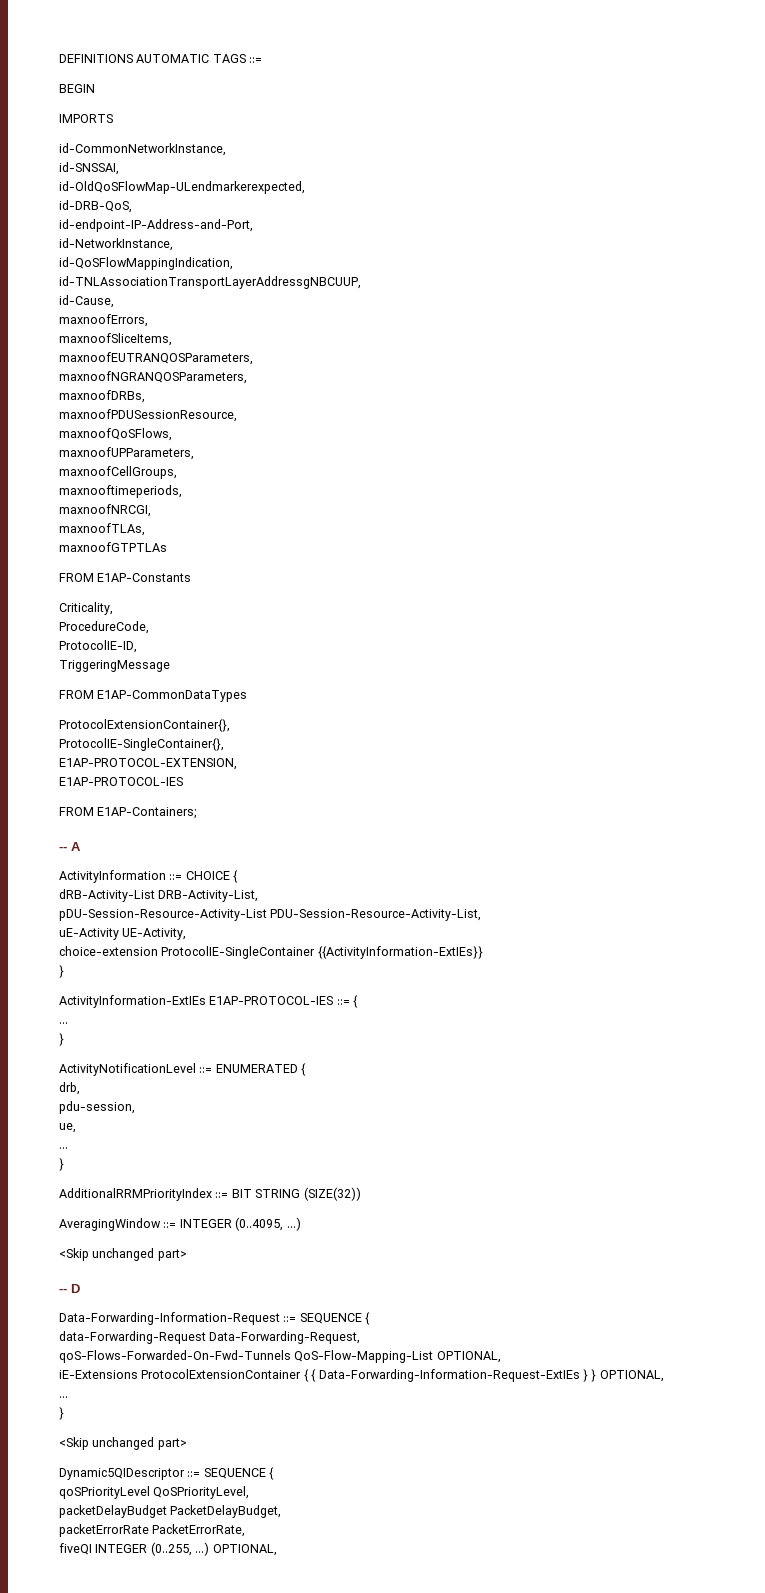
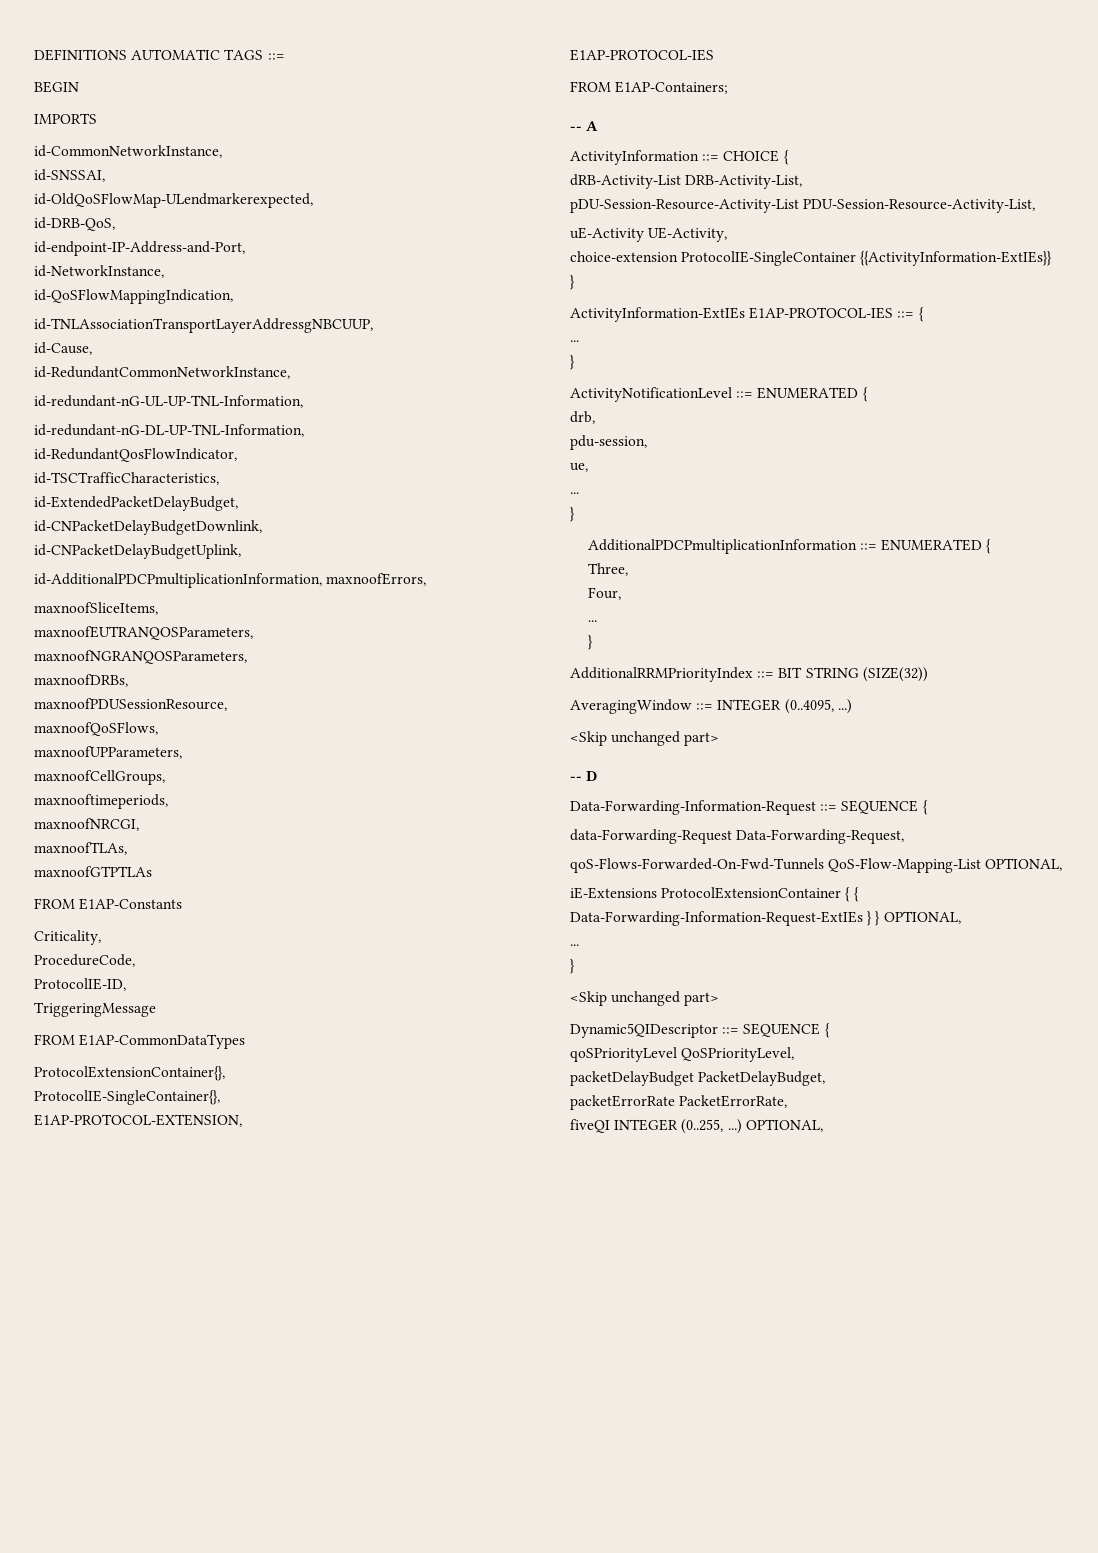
(114, 301) none -> [34,366,290,379] [34,395,303,408] [34,424,304,437] [34,448,237,462] [34,472,219,485] [34,496,238,511] [34,520,262,535] [34,544,241,559] [34,573,322,588] id-RedundantCommonNetworkInstance, // id-redundant-nG-UL-UP-TNL-Information, // id-redundant-nG-DL-UP-TNL-Information, // id-RedundantQosFlowIndicator, // id-TSCTrafficCharacteristics, // id-ExtendedPacketDelayBudget, // id-CNPacketDelayBudgetDownlink, // id-CNPacketDelayBudgetUplink, // id-AdditionalPDCPmultiplicationInformation,
(64, 1164) none -> [587,539,992,554] [587,563,628,576] [587,587,621,600] [587,620,597,622] [587,635,593,650] // AdditionalPDCPmultiplicationInformation ::= ENUMERATED { // Three, // Four, // ... // }

